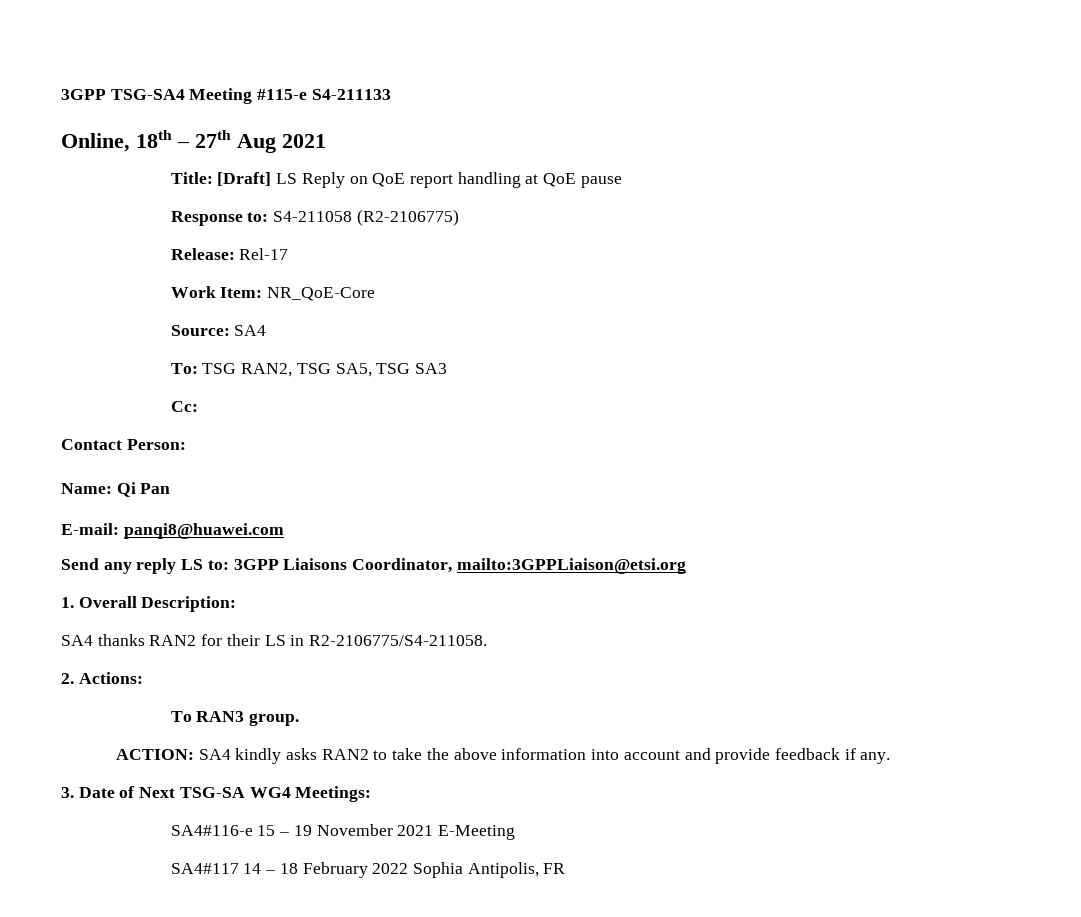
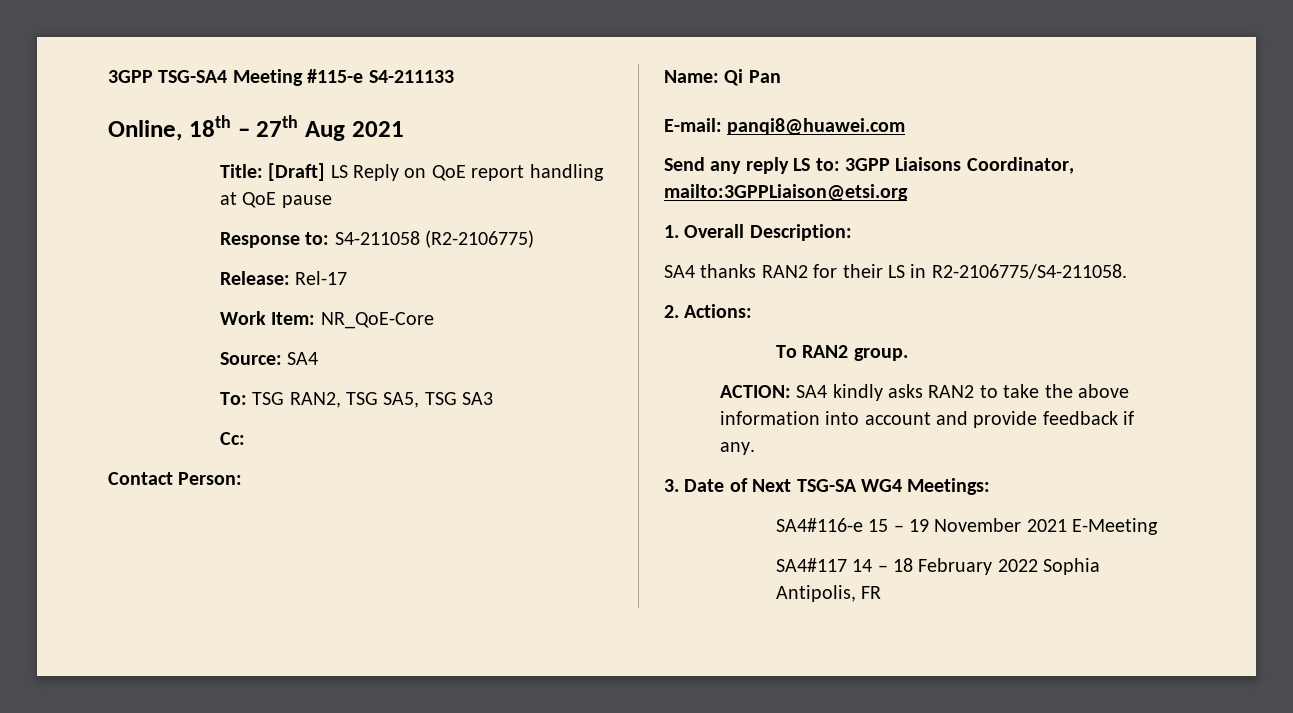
[196,711,245,722] RAN3 -> [802,345,849,358] RAN2

